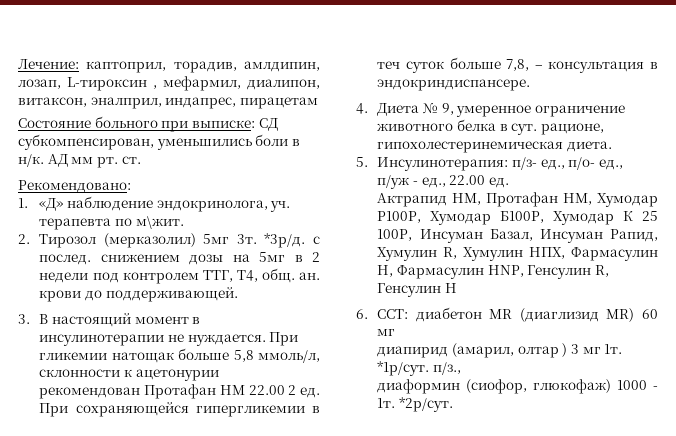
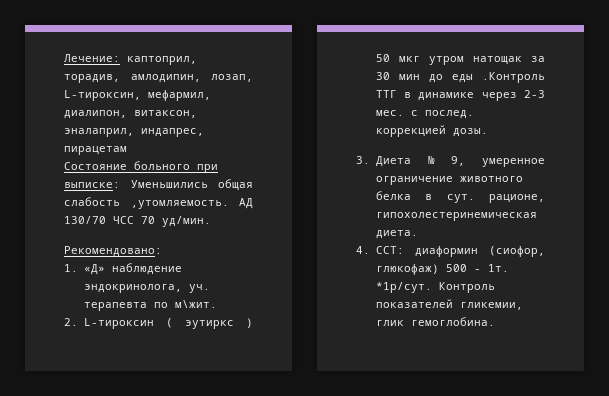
[244,61,320,72] [18,77,157,91] амлдипин, лозап, L-тироксин , -> [130,74,253,83] [64,90,141,101] амлодипин, лозап, L-тироксин,
[90,97,162,109] эналприл, -> [64,128,134,137] эналаприл,
[258,118,278,131] [18,134,300,150] [18,154,141,168] СД субкомпенсирован, уменьшились боли в н/к. АД мм рт. ст. -> [130,179,253,191] [64,197,253,209] [64,216,211,227] Уменьшились общая слабость ,утомляемость. АД 130/70 ЧСС 70 уд/мин.
[39,233,320,248] [39,252,320,265] [39,268,321,284] [39,287,238,302] [18,313,201,327] [39,332,299,346] [39,348,320,363] [39,369,219,381] [39,384,320,399] [39,402,321,417] [377,57,658,73] [377,79,531,91] [356,103,368,114] Тирозол (мерказолил) 5мг 3т. *3р/д. с послед. снижением дозы на 5мг в 2 недели под контролем ТТГ, Т4, общ. ан. крови до поддерживающей. // 3. В настоящий момент в инсулинотерапии не нуждается. При гликемии натощак больше 5,8 ммоль/л, склонности к ацетонурии рекомендован Протафан НМ 22.00 2 ед. При сохраняющейся гипергликемии в теч суток больше 7,8, – консультация в эндокриндиспансере. // 4. -> [83,318,253,329] [375,54,545,65] [375,72,545,83] [375,90,545,101] [375,110,474,119] [375,125,488,137] [356,156,370,164] L-тироксин ( эутиркс ) 50 мкг утром натощак за 30 мин до еды .Контроль ТТГ в динамике через 2-3 мес. с послед. коррекцией дозы. // 3.
[356,157,624,171] [377,175,510,189] [377,192,658,207] [377,211,658,225] [377,229,658,243] [377,247,658,261] [377,265,610,279] [377,283,458,297] [356,307,658,322] [377,329,396,336] [377,343,623,358] [377,361,462,376] 5. Инсулинотерапия: п/з- ед., п/о- ед., п/уж - ед., 22.00 ед. // Актрапид НМ, Протафан НМ, Хумодар Р100Р, Хумодар Б100Р, Хумодар К 25 100Р, Инсуман Базал, Инсуман Рапид, Хумулин R, Хумулин НПХ, Фармасулин Н, Фармасулин НNР, Генсулин R, Генсулин Н // 6. ССТ: диабетон МR (диаглизид МR) 60 мг // диапирид (амарил, олтар ) 3 мг 1т. *1р/сут. п/з., // -> [356,246,404,254] 4. ССТ:
[617,380,648,390] 1000 -> [445,264,467,272] 500
[399,397,454,412] *2р/сут. -> [375,282,495,293] [375,299,523,310] [375,317,495,326] *1р/сут. Контроль показателей гликемии, глик гемоглобина.

